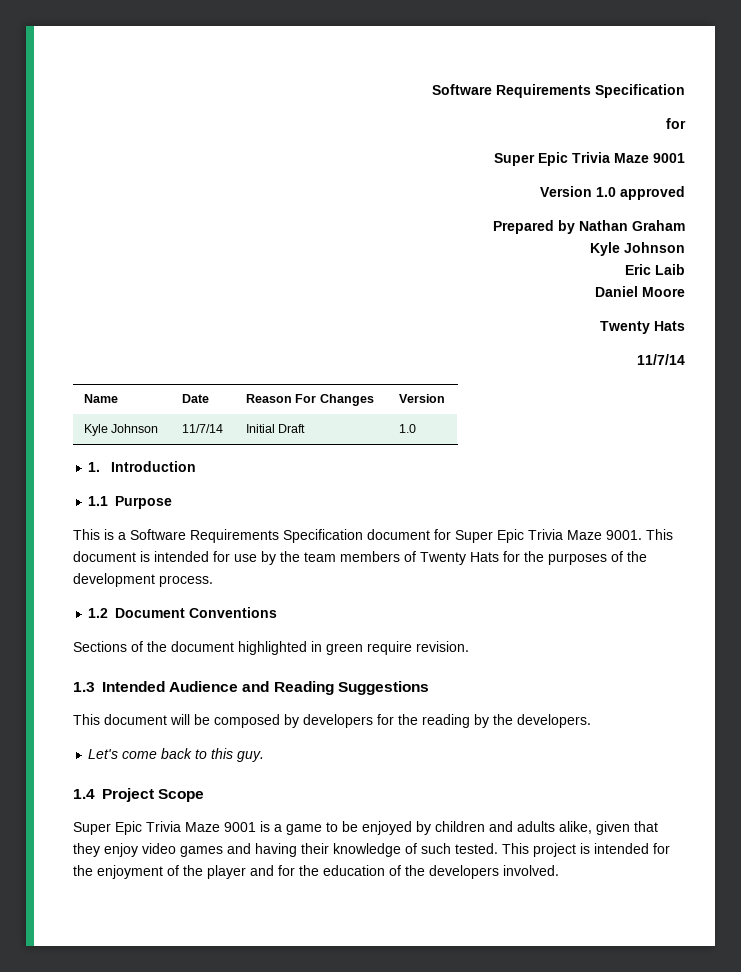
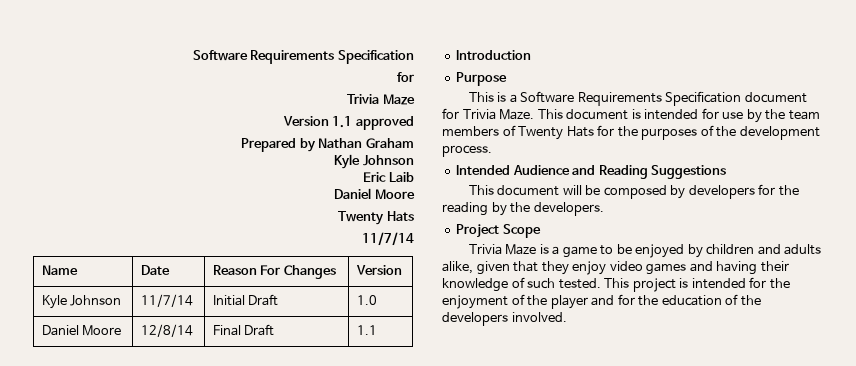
[494,152,685,166] [540,186,616,197] Super Epic Trivia Maze 9001 // Version 1.0 -> [346,94,415,105] [282,116,353,128] Trivia Maze // Version 1.1
[88,462,101,472] // 1. -> [41,325,122,336] [140,324,193,337] [212,324,275,336] [356,325,377,335] // Daniel Moore | 12/8/14 | Final Draft | 1.1 //
[88,496,109,506] 1.1 -> (532, 55) none
[455,529,642,543] Super Epic Trivia Maze 9001. -> [462,109,535,120] Trivia Maze.
[88,607,278,618] [73,641,469,655] [73,682,95,692] 1.2 Document Conventions // Sections of the document highlighted in green require revision. // 1.3 -> (492, 151) none
[88,748,265,762] [73,789,95,799] Let's come back to this guy. // 1.4 -> (604, 209) none
[73,821,256,835] Super Epic Trivia Maze 9001 -> [468,244,537,255] Trivia Maze

